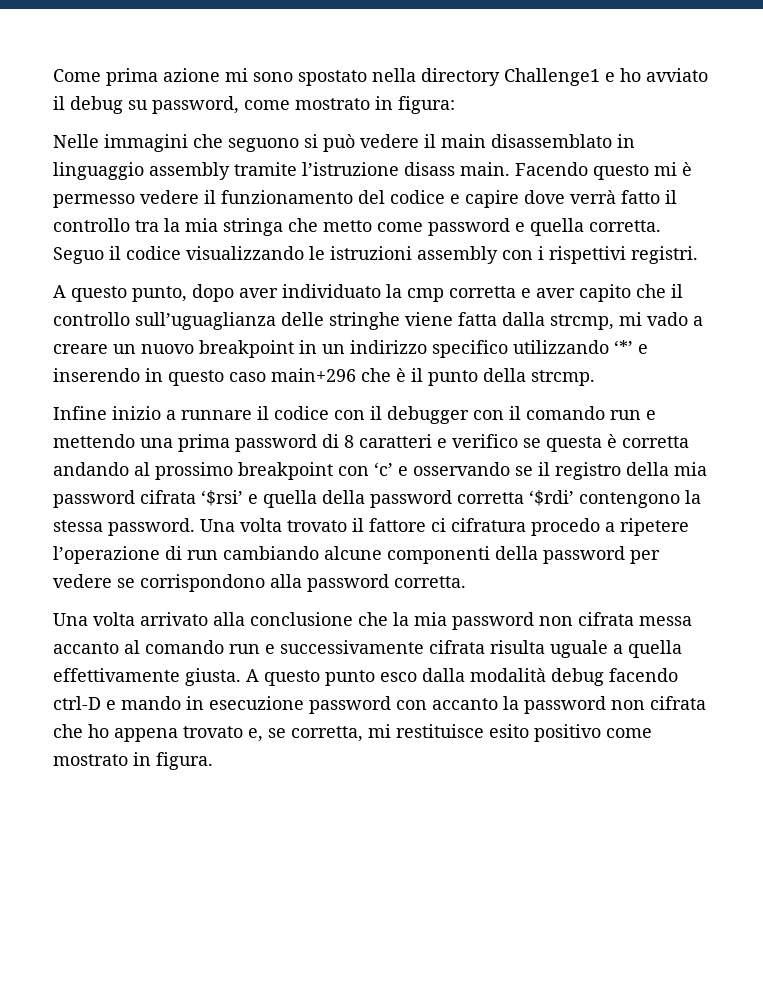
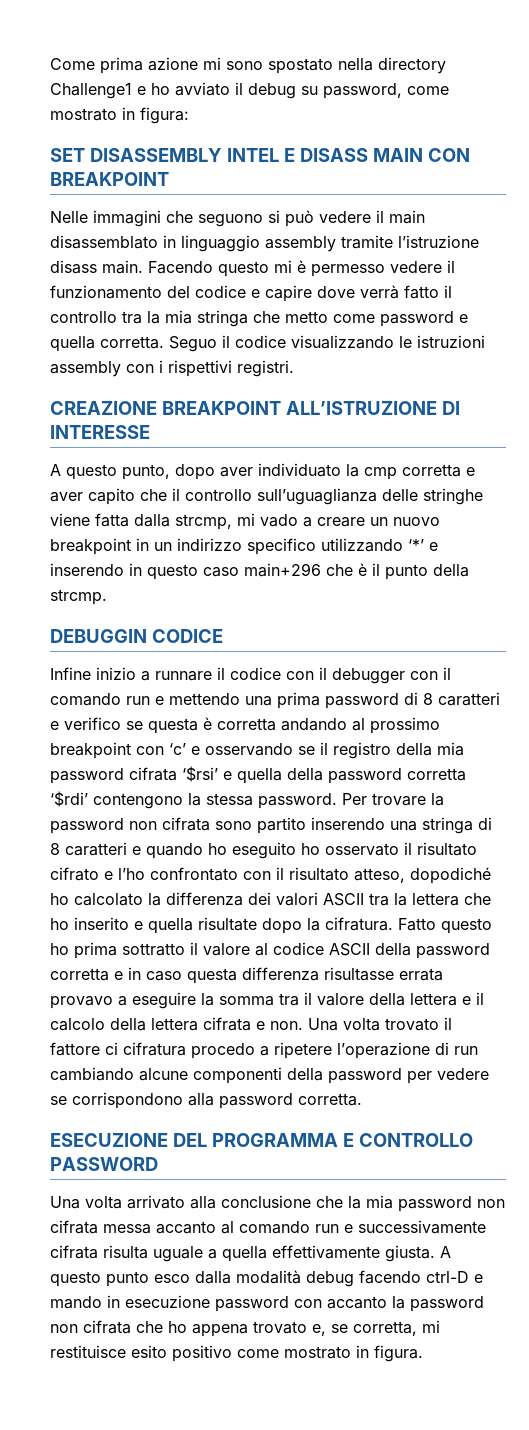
(455, 105) none -> [50,148,470,162] [50,172,169,186] // SET DISASSEMBLY INTEL E DISASS MAIN CON BREAKPOINT
(698, 255) none -> [50,401,460,415] [50,425,150,439] // CREAZIONE BREAKPOINT ALL’ISTRUZIONE DI INTERESSE
(595, 378) none -> [50,629,223,643] // DEBUGGIN CODICE
(195, 527) none -> [342,793,444,806] [50,817,492,834] [50,842,477,859] [50,867,491,884] [50,892,491,906] [50,917,492,934] [50,942,490,959] [50,967,443,984] [50,992,484,1009] [50,1017,303,1031] Per trovare la password non cifrata sono partito inserendo una stringa di 8 caratteri e quando ho eseguito ho osservato il risultato cifrato e l’ho confrontato con il risultato atteso, dopodiché ho calcolato la differenza dei valori ASCII tra la lettera che ho inserito e quella risultate dopo la cifratura. Fatto questo ho prima sottratto il valore al codice ASCII della password corretta e in caso questa differenza risultasse errata provavo a eseguire la somma tra il valore della lettera e il calcolo della lettera cifrata e non.
(466, 582) none -> [50,1133,473,1147] [50,1157,158,1171] // ESECUZIONE DEL PROGRAMMA E CONTROLLO PASSWORD

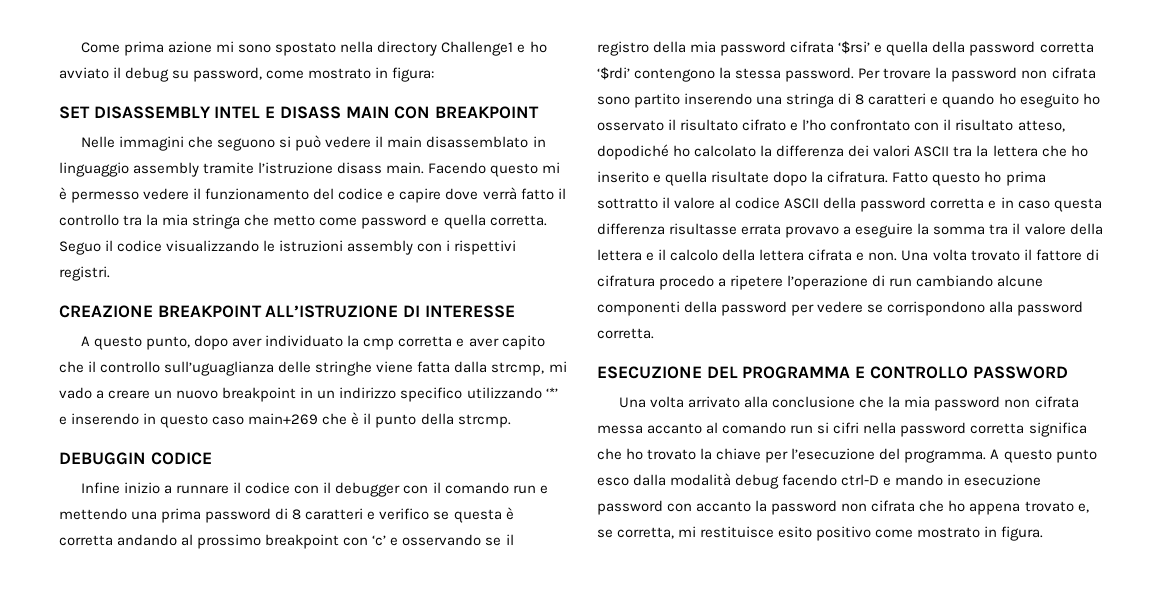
[244,563,321,577] main+296 -> [248,413,319,425] main+269
[105,1042,118,1055] ci -> [1085,249,1099,261] di
[344,1220,486,1234] [50,1245,435,1262] e successivamente cifrata risulta uguale a quella effettivamente giusta. -> [817,422,1087,437] [597,448,987,463] si cifri nella password corretta significa che ho trovato la chiave per l’esecuzione del programma.

